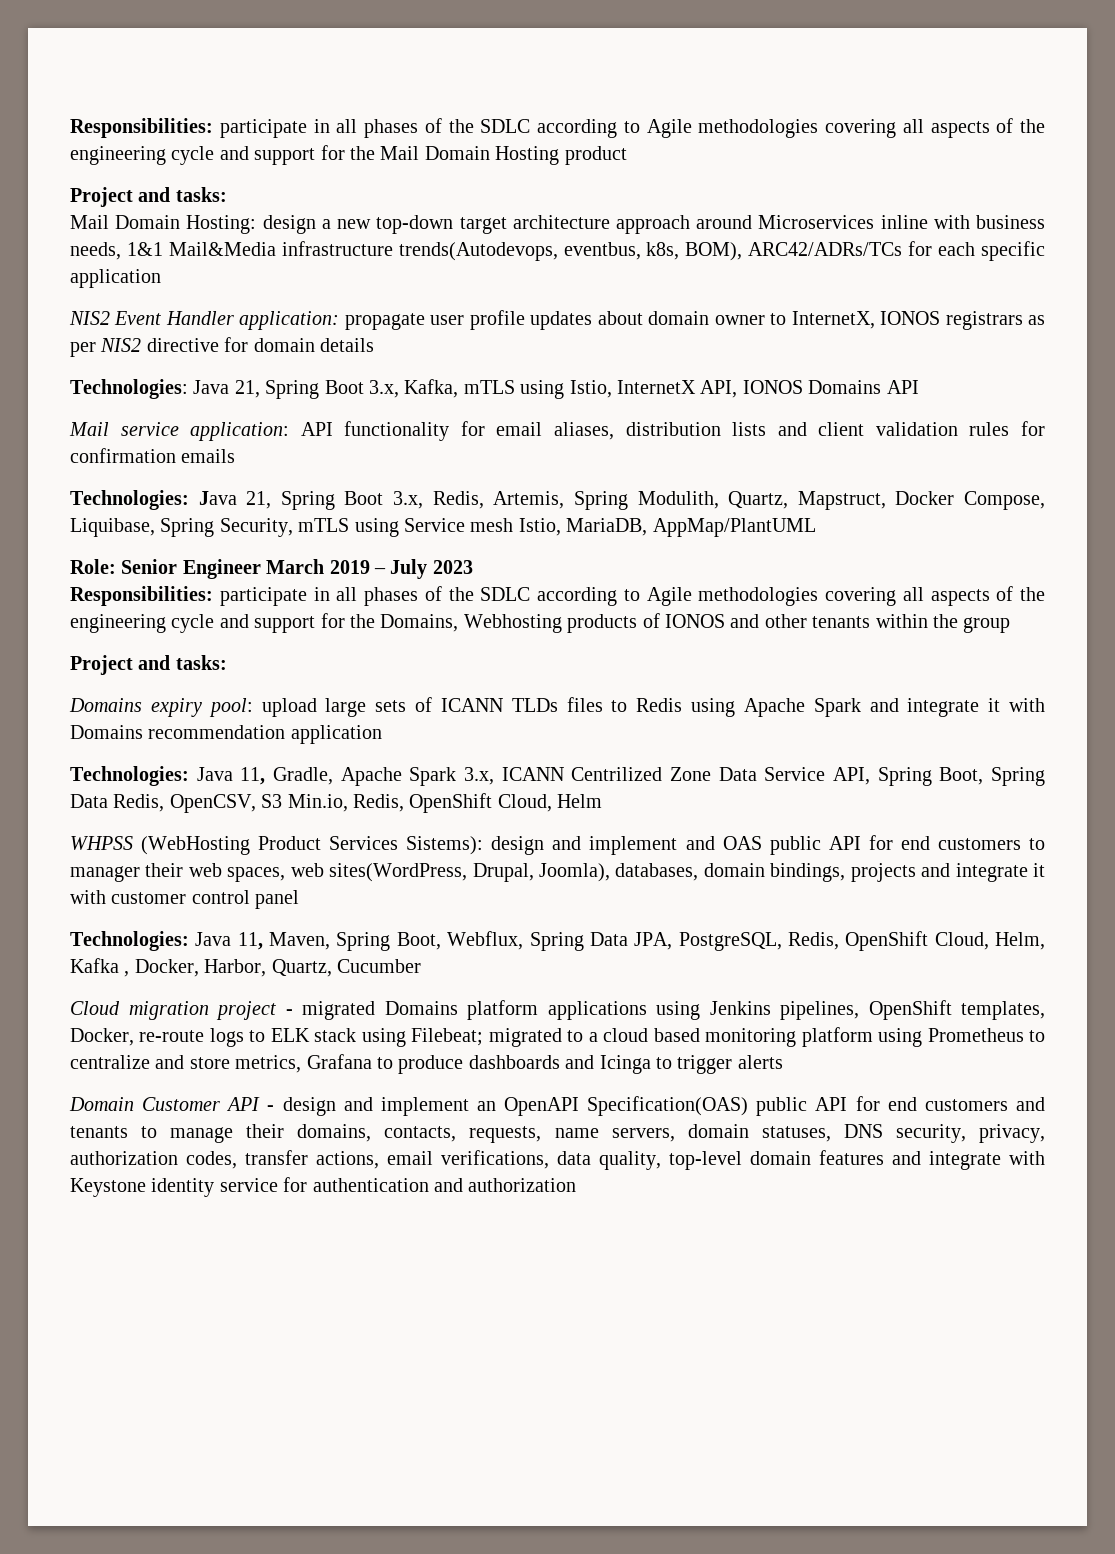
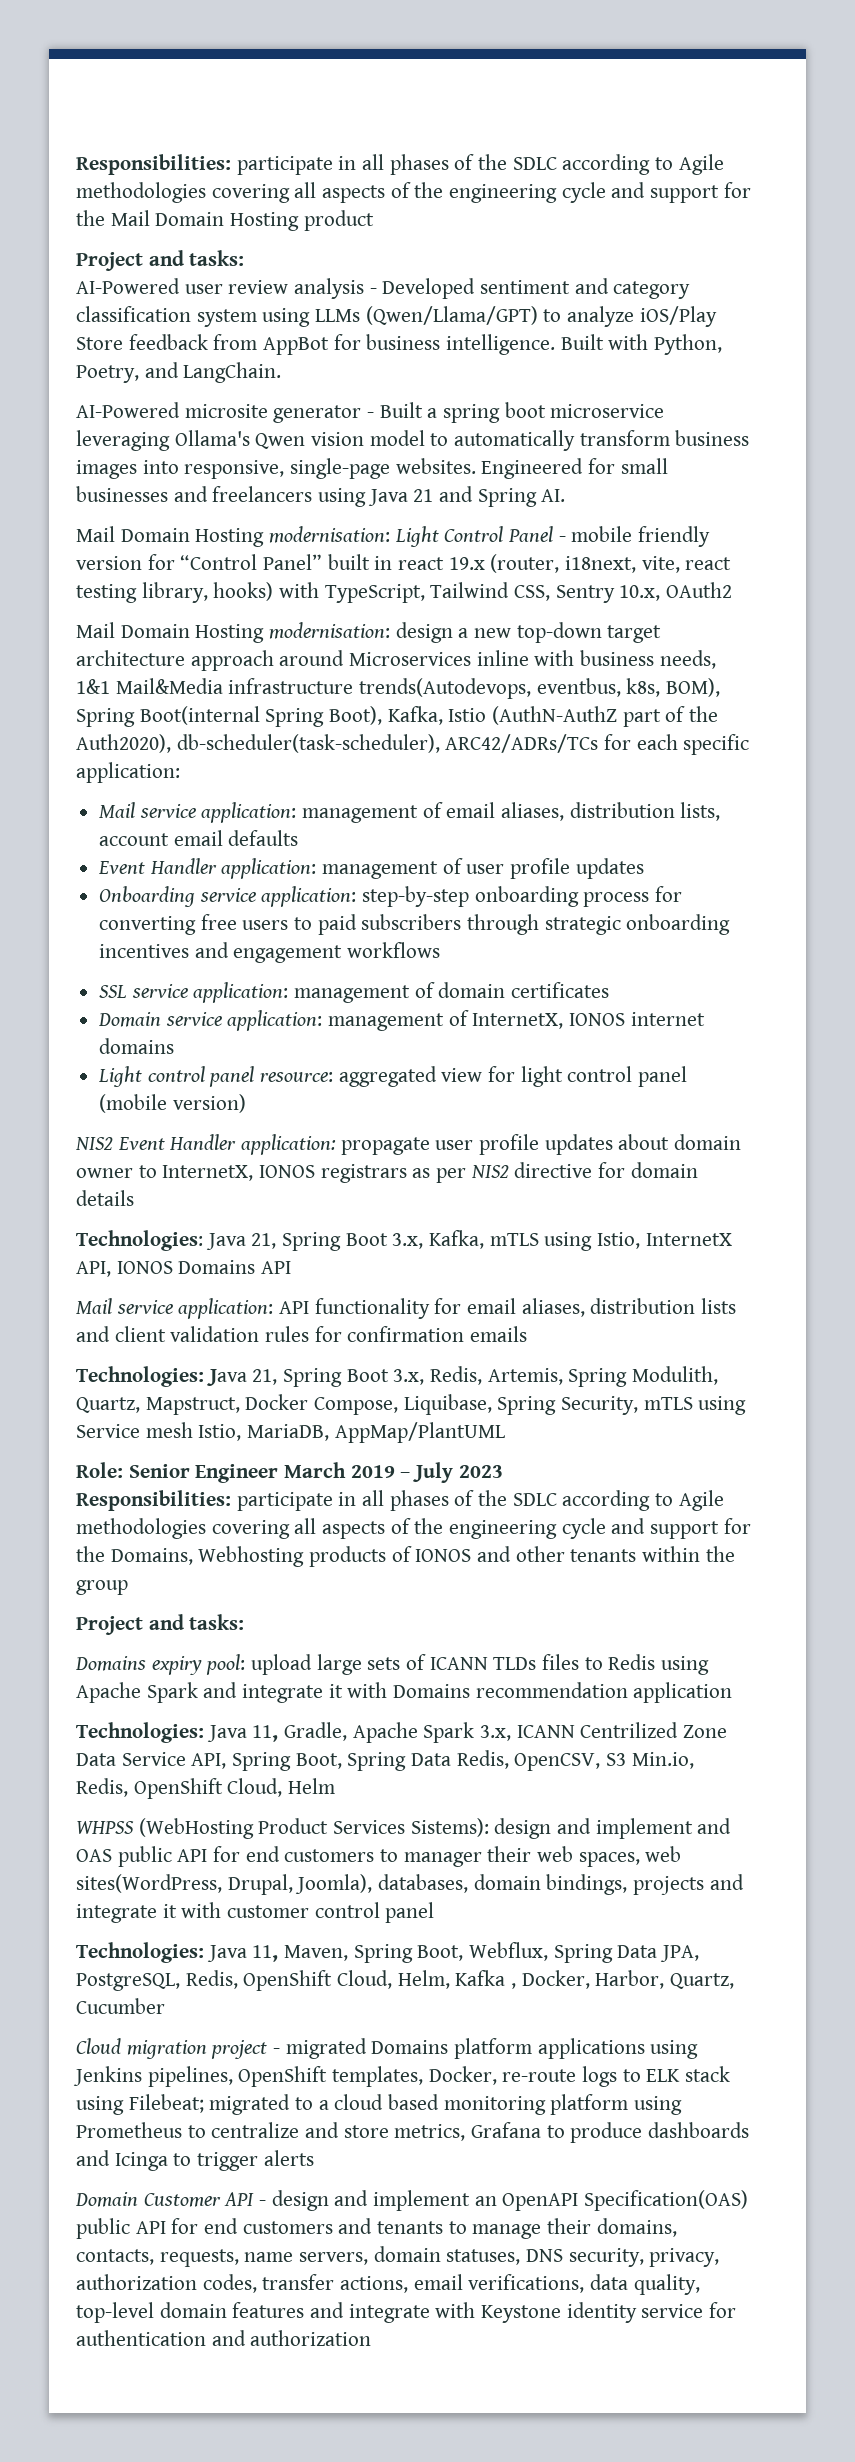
[70,215,257,234] Mail Domain Hosting: -> [76,278,691,299] [76,306,717,327] [76,334,723,355] [76,362,282,383] [76,402,665,423] [76,430,750,451] [76,458,668,479] [76,486,566,507] [76,526,711,547] [76,554,732,573] [76,582,733,603] [76,622,391,643] AI-Powered user review analysis - Developed sentiment and category classification system using LLMs (Qwen/Llama/GPT) to analyze iOS/Play Store feedback from AppBot for business intelligence. Built with Python, Poetry, and LangChain. // AI-Powered microsite generator - Built a spring boot microservice leveraging Ollama's Qwen vision model to automatically transform business images into responsive, single-page websites. Engineered for small businesses and freelancers using Java 21 and Spring AI. // Mail Domain Hosting modernisation: Light Control Panel - mobile friendly version for “Control Panel” built in react 19.x (router, i18next, vite, react testing library, hooks) with TypeScript, Tailwind CSS, Sentry 10.x, OAuth2 // Mail Domain Hosting modernisation:
[748,241,1045,261] [70,269,161,288] ARC42/ADRs/TCs for each specific application -> [76,706,719,727] [76,734,750,755] [76,762,180,783] [99,802,721,823] [99,830,299,846] [98,858,644,879] [99,886,683,907] [99,914,731,935] [99,942,441,963] [99,982,610,1003] [98,1010,705,1031] [99,1038,175,1054] [98,1066,688,1087] [99,1094,246,1113] Spring Boot(internal Spring Boot), Kafka, Istio (AuthN-AuthZ part of the Auth2020), db-scheduler(task-scheduler), ARC42/ADRs/TCs for each specific application: // Mail service application: management of email aliases, distribution lists, account email defaults // Event Handler application: management of user profile updates // Onboarding service application: step-by-step onboarding process for converting free users to paid subscribers through strategic onboarding incentives and engagement workflows // SSL service application: management of domain certificates // Domain service application: management of InternetX, IONOS internet domains // Light control panel resource: aggregated view for light control panel (mobile version)

